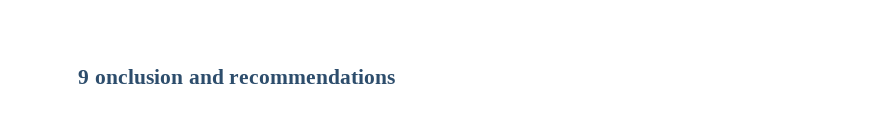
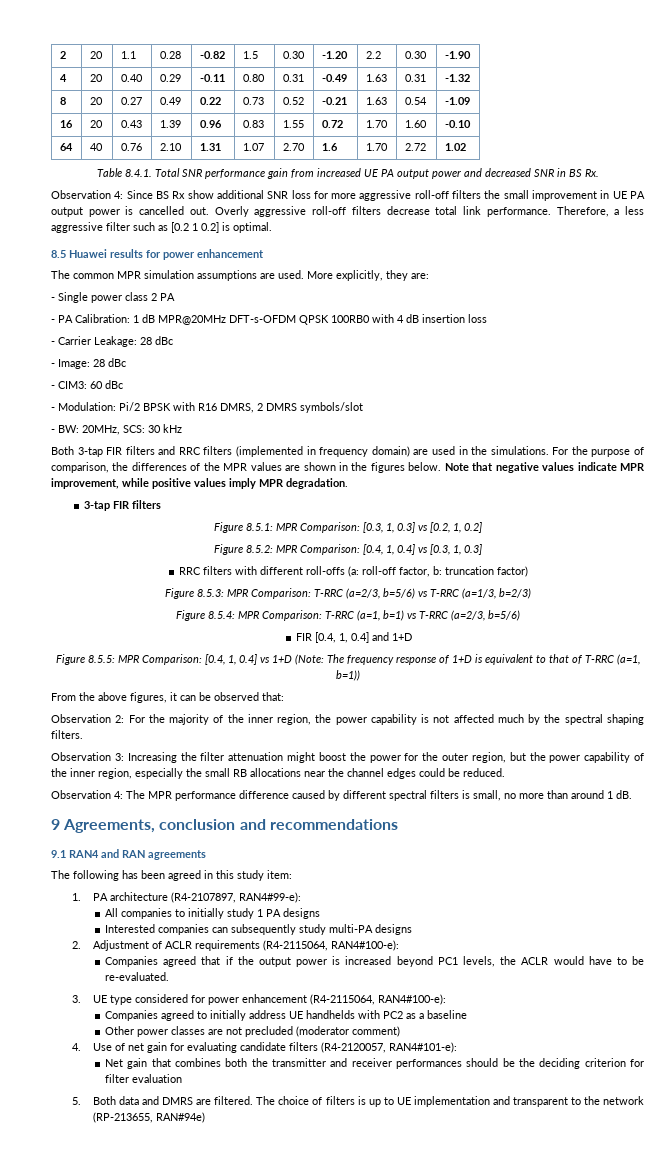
[78,69,396,84] 9 onclusion and recommendations -> [59,51,66,59] [89,51,103,59] [120,51,136,59] [159,51,181,59] [199,51,225,59] [242,51,258,59] [282,51,305,59] [321,51,348,59] [365,51,381,59] [404,51,427,59] [444,51,471,59] [59,74,67,82] [89,74,103,82] [120,74,143,82] [159,74,181,82] [199,74,225,82] [242,74,265,82] [282,74,304,82] [321,74,347,82] [365,74,387,82] [404,74,426,82] [444,74,470,82] [59,97,66,105] [89,97,103,105] [120,97,142,105] [159,97,181,105] [199,97,221,105] [242,97,264,105] [282,97,304,105] [321,97,347,105] [365,97,387,105] [404,97,427,105] [444,97,470,105] [59,120,73,128] [89,120,103,128] [120,120,142,128] [159,120,181,128] [199,120,222,128] [242,120,264,128] [282,120,304,128] [321,120,343,128] [365,120,388,128] [404,120,427,128] [444,120,471,128] [59,143,73,151] [89,143,103,151] [120,143,142,151] [159,143,182,151] [199,143,221,151] [242,143,264,151] [282,143,305,151] [321,143,338,151] [365,143,388,151] [404,143,426,151] [444,143,466,151] [96,168,599,179] [51,190,645,201] [51,206,644,217] [51,222,272,233] [51,249,264,260] [51,270,429,281] [51,292,175,303] [51,314,487,325] [51,336,173,347] [51,358,126,369] [51,380,123,389] [51,402,363,413] [51,424,182,435] [51,446,644,457] [51,462,646,473] [51,478,348,489] [84,500,162,511] [213,522,482,533] [213,544,482,555] [179,566,529,577] [164,588,531,599] [175,610,520,621] [295,632,412,643] [55,654,640,665] [335,670,360,681] [51,692,284,703] [51,714,644,725] [51,730,83,739] [51,752,644,763] [51,768,505,779] [51,790,632,801] [51,819,398,833] [51,849,206,860] [51,870,292,881] [72,892,302,903] [105,908,321,919] [105,924,413,935] [72,940,400,951] [105,956,644,967] [105,972,170,981] [72,994,447,1005] [105,1010,468,1021] [105,1026,401,1037] [72,1042,458,1053] [105,1058,645,1069] [105,1074,183,1083] [72,1096,644,1107] [93,1112,206,1123] 2 | 20 | 1.1 | 0.28 | -0.82 | 1.5 | 0.30 | -1.20 | 2.2 | 0.30 | -1.90 // 4 | 20 | 0.40 | 0.29 | -0.11 | 0.80 | 0.31 | -0.49 | 1.63 | 0.31 | -1.32 // 8 | 20 | 0.27 | 0.49 | 0.22 | 0.73 | 0.52 | -0.21 | 1.63 | 0.54 | -1.09 // 16 | 20 | 0.43 | 1.39 | 0.96 | 0.83 | 1.55 | 0.72 | 1.70 | 1.60 | -0.10 // 64 | 40 | 0.76 | 2.10 | 1.31 | 1.07 | 2.70 | 1.6 | 1.70 | 2.72 | 1.02 // Table 8.4.1. Total SNR performance gain from increased UE PA output power and decreased SNR in BS Rx. // Observation 4: Since BS Rx show additional SNR loss for more aggressive roll-off filters the small improvement in UE PA output power is cancelled out. Overly aggressive roll-off filters decrease total link performance. Therefore, a less aggressive filter such as [0.2 1 0.2] is optimal. // 8.5 Huawei results for power enhancement // The common MPR simulation assumptions are used. More explicitly, they are: // - Single power class 2 PA // - PA Calibration: 1 dB MPR@20MHz DFT-s-OFDM QPSK 100RB0 with 4 dB insertion loss // - Carrier Leakage: 28 dBc // - Image: 28 dBc // - CIM3: 60 dBc // - Modulation: Pi/2 BPSK with R16 DMRS, 2 DMRS symbols/slot // - BW: 20MHz, SCS: 30 kHz // Both 3-tap FIR filters and RRC filters (implemented in frequency domain) are used in the simulations. For the purpose of comparison, the differences of the MPR values are shown in the figures below. Note that negative values indicate MPR improvement, while positive values imply MPR degradation. // 3-tap FIR filters // Figure 8.5.1: MPR Comparison: [0.3, 1, 0.3] vs [0.2, 1, 0.2] // Figure 8.5.2: MPR Comparison: [0.4, 1, 0.4] vs [0.3, 1, 0.3] // RRC filters with different roll-offs (a: roll-off factor, b: truncation factor) // Figure 8.5.3: MPR Comparison: T-RRC (a=2/3, b=5/6) vs T-RRC (a=1/3, b=2/3) // Figure 8.5.4: MPR Comparison: T-RRC (a=1, b=1) vs T-RRC (a=2/3, b=5/6) // FIR [0.4, 1, 0.4] and 1+D // Figure 8.5.5: MPR Comparison: [0.4, 1, 0.4] vs 1+D (Note: The frequency response of 1+D is equivalent to that of T-RRC (a=1, b=1)) // From the above figures, it can be observed that: // Observation 2: For the majority of the inner region, the power capability is not affected much by the spectral shaping filters. // Observation 3: Increasing the filter attenuation might boost the power for the outer region, but the power capability of the inner region, especially the small RB allocations near the channel edges could be reduced. // Observation 4: The MPR performance difference caused by different spectral filters is small, no more than around 1 dB. // 9 Agreements, conclusion and recommendations // 9.1 RAN4 and RAN agreements // The following has been agreed in this study item: // 1. PA architecture (R4-2107897, RAN4#99-e): // All companies to initially study 1 PA designs // Interested companies can subsequently study multi-PA designs // 2. Adjustment of ACLR requirements (R4-2115064, RAN4#100-e): // Companies agreed that if the output power is increased beyond PC1 levels, the ACLR would have to be re-evaluated. // 3. UE type considered for power enhancement (R4-2115064, RAN4#100-e): // Companies agreed to initially address UE handhelds with PC2 as a baseline // Other power classes are not precluded (moderator comment) // 4. Use of net gain for evaluating candidate filters (R4-2120057, RAN4#101-e): // Net gain that combines both the transmitter and receiver performances should be the deciding criterion for filter evaluation // 5. Both data and DMRS are filtered. The choice of filters is up to UE implementation and transparent to the network (RP-213655, RAN#94e)

